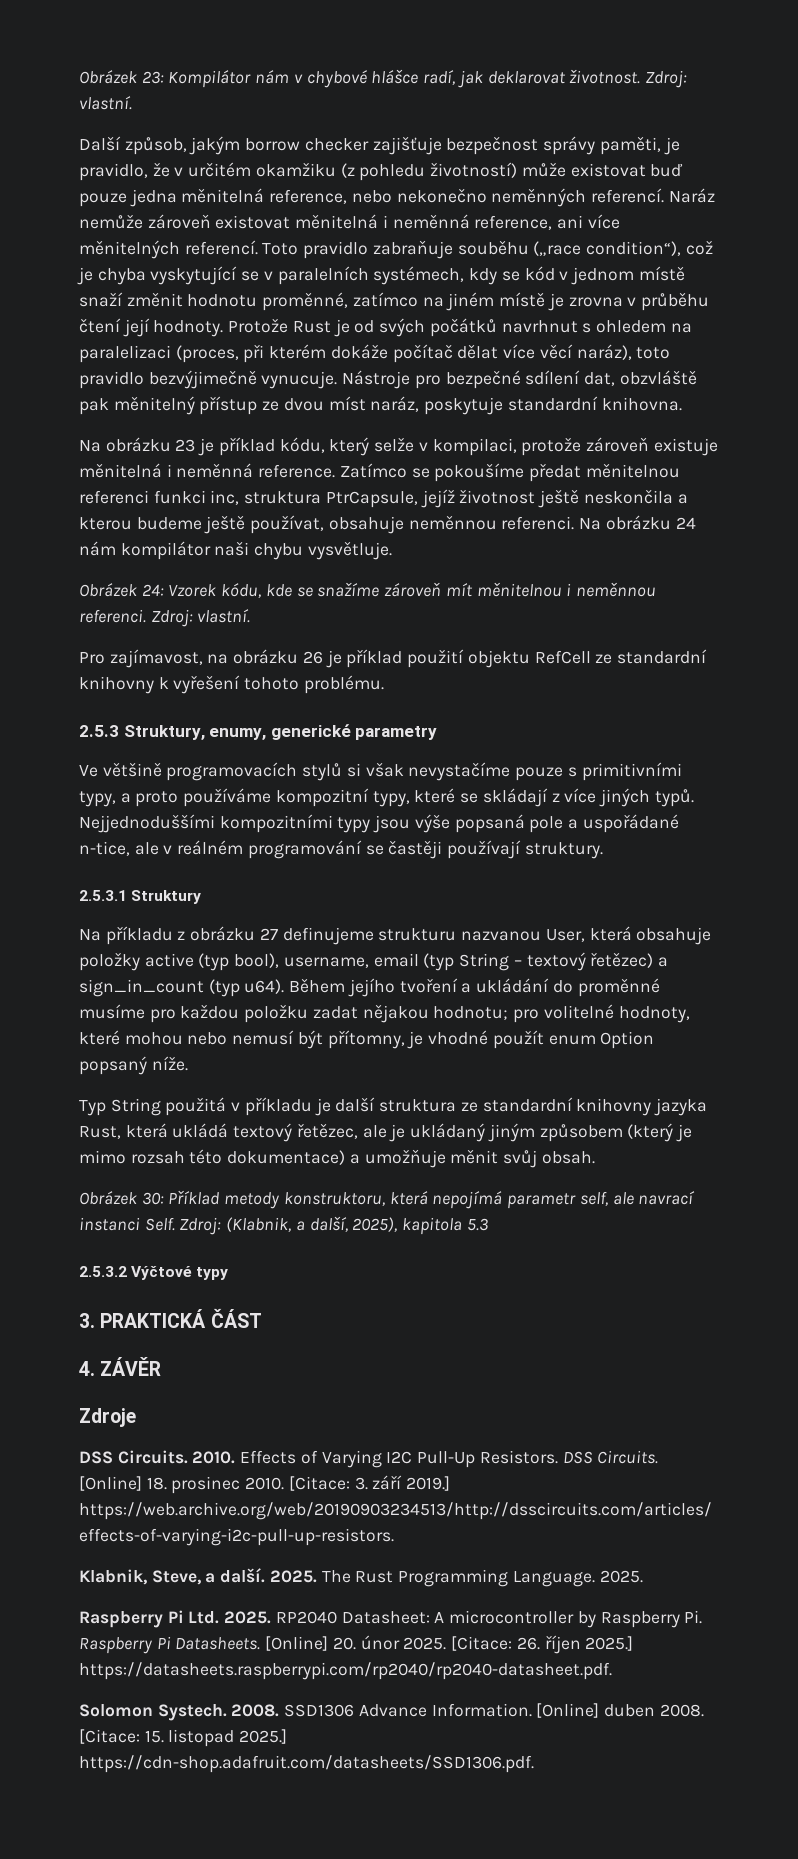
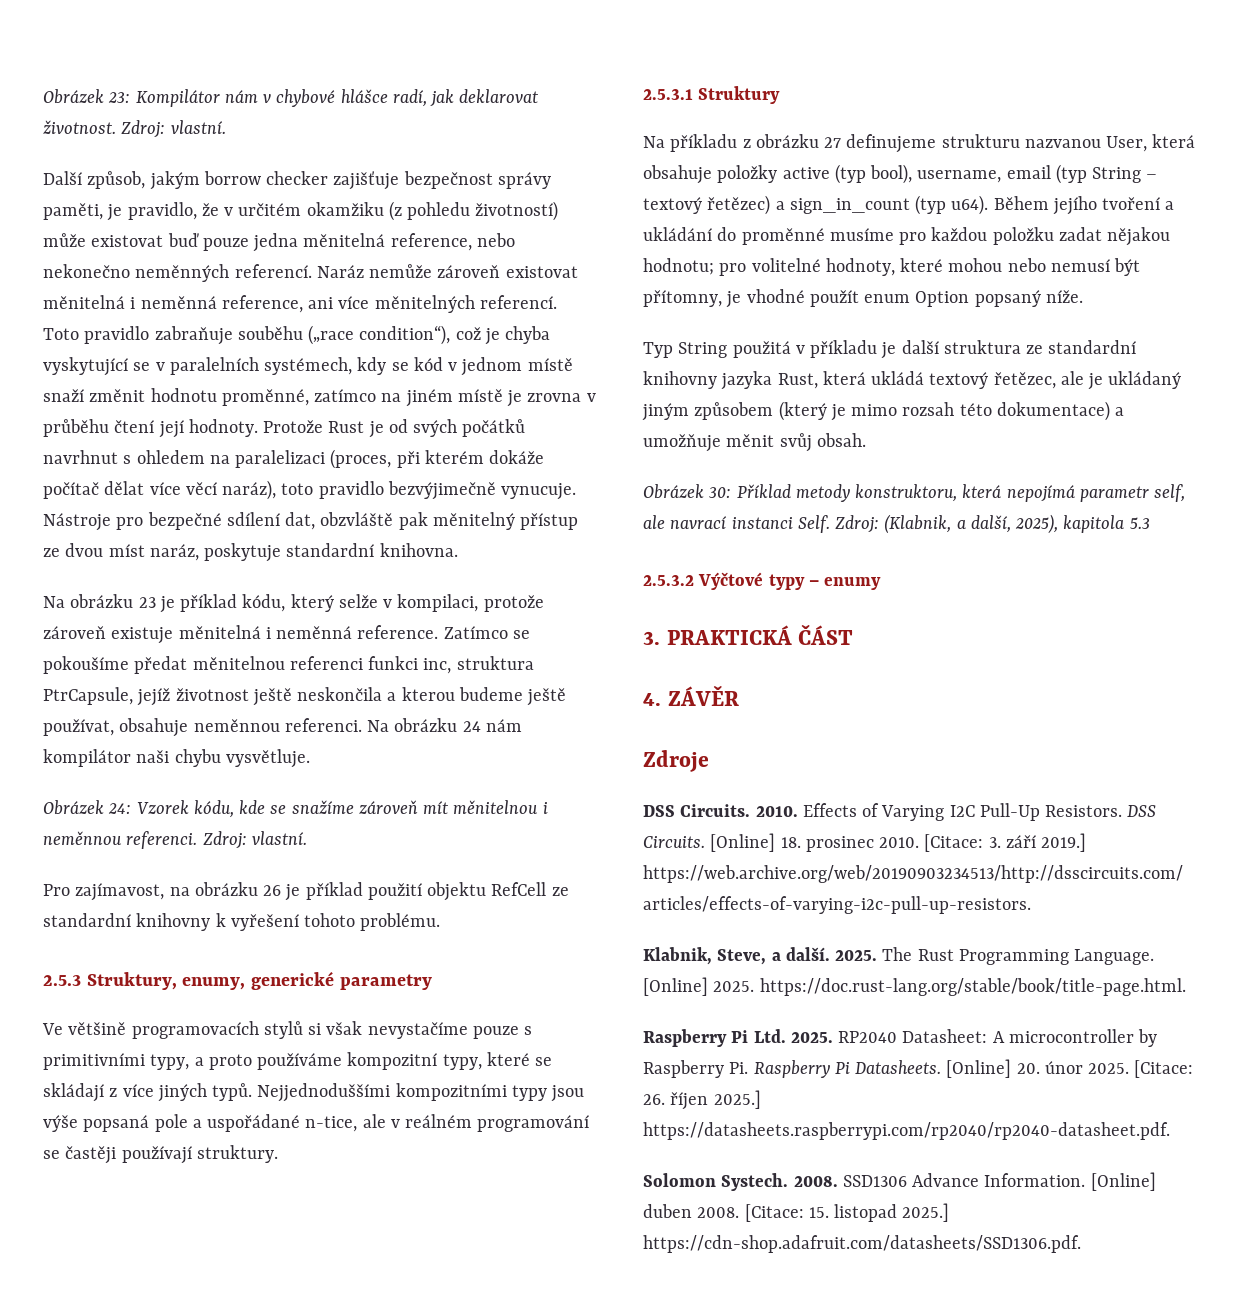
(229, 1273) none -> [808,577,882,590] – enumy
[599,1570,643,1583] 2025. -> [643,977,1186,996] [Online] 2025. https://doc.rust-lang.org/stable/book/title-page.html.

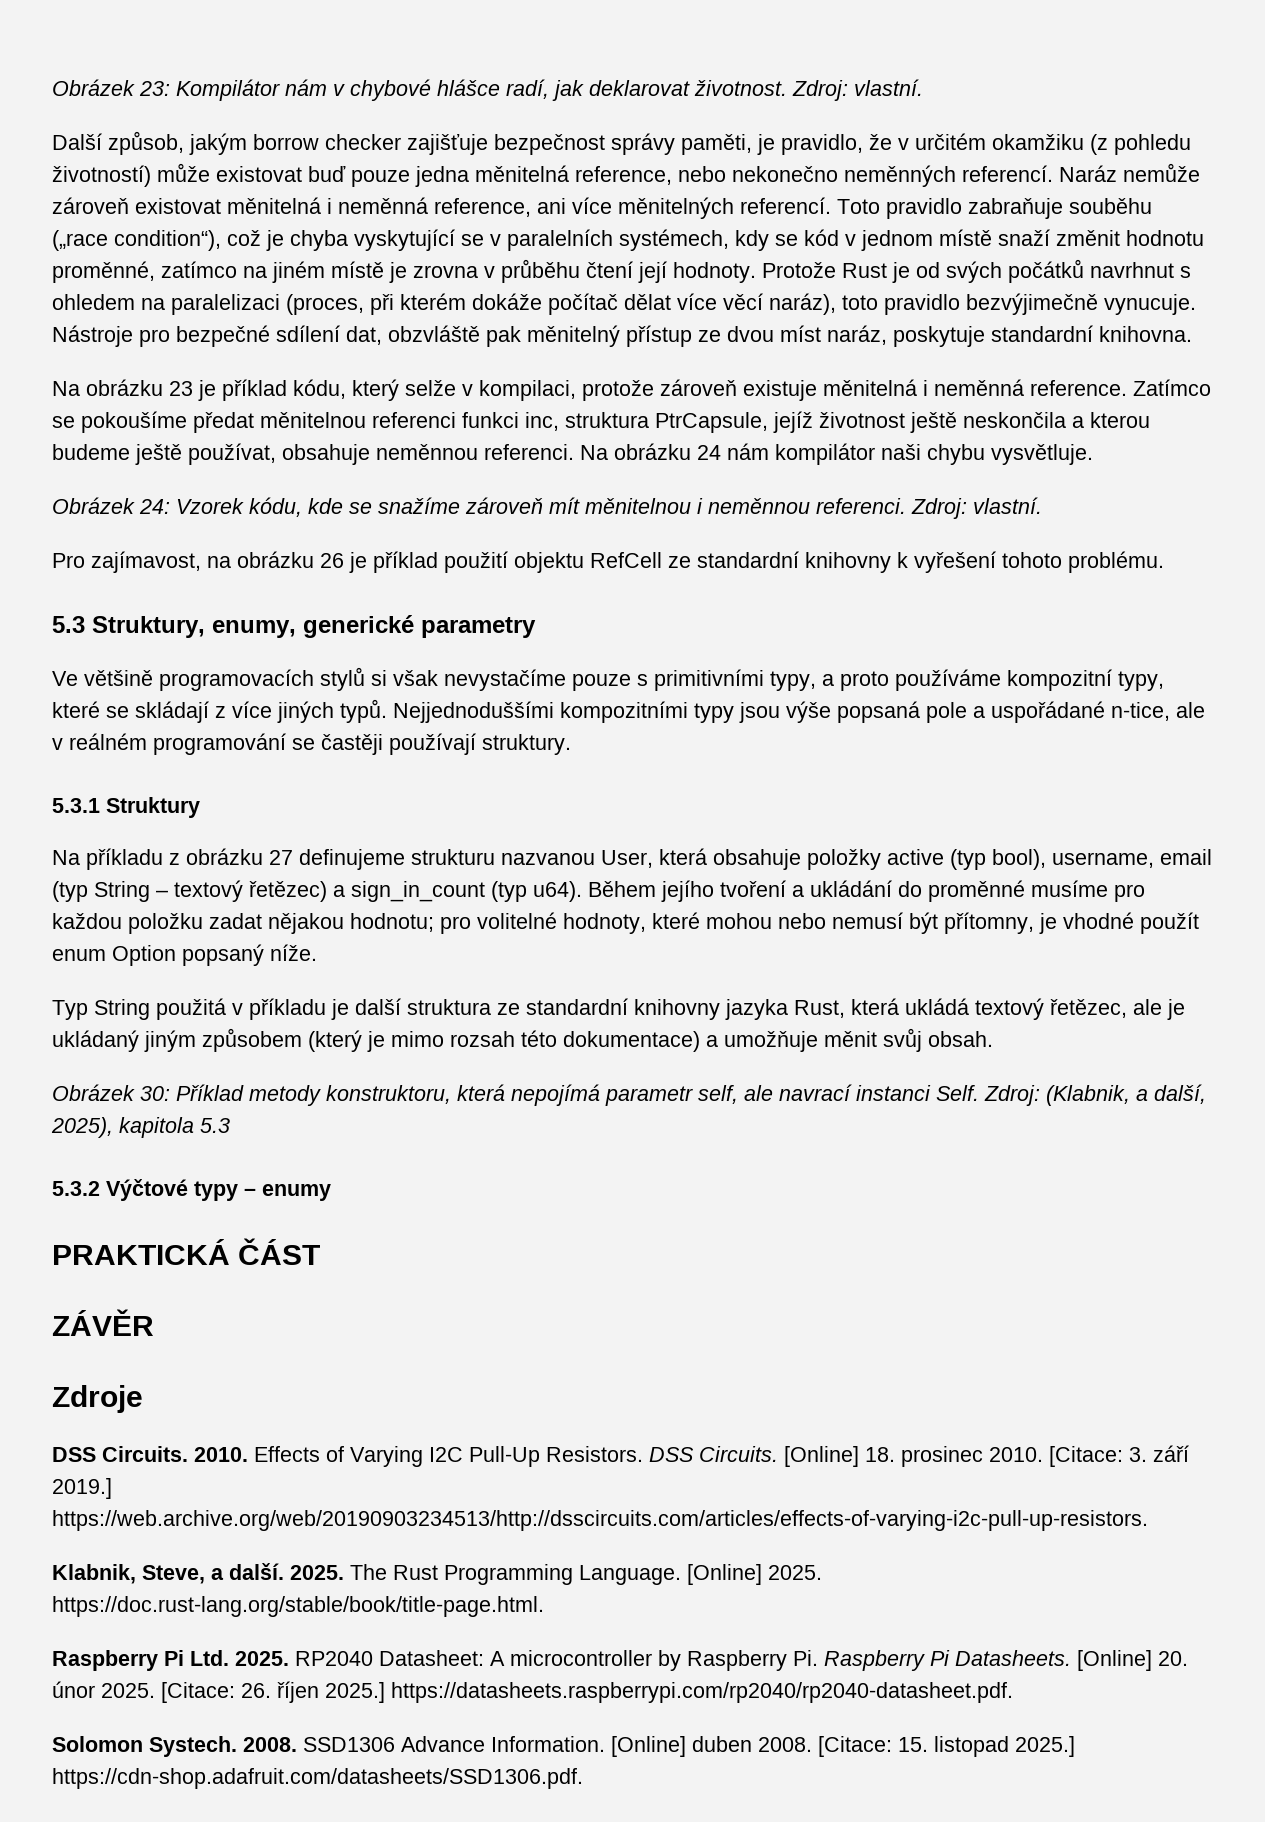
[43,975,81,986] 2.5.3 -> [52,616,85,633] 5.3
[643,89,693,100] 2.5.3.1 -> [52,798,100,813] 5.3.1
[643,575,694,586] 2.5.3.2 -> [52,1181,100,1196] 5.3.2
[643,631,660,645] 3. -> (331, 1192) none
[643,693,661,706] 4. -> (321, 1251) none

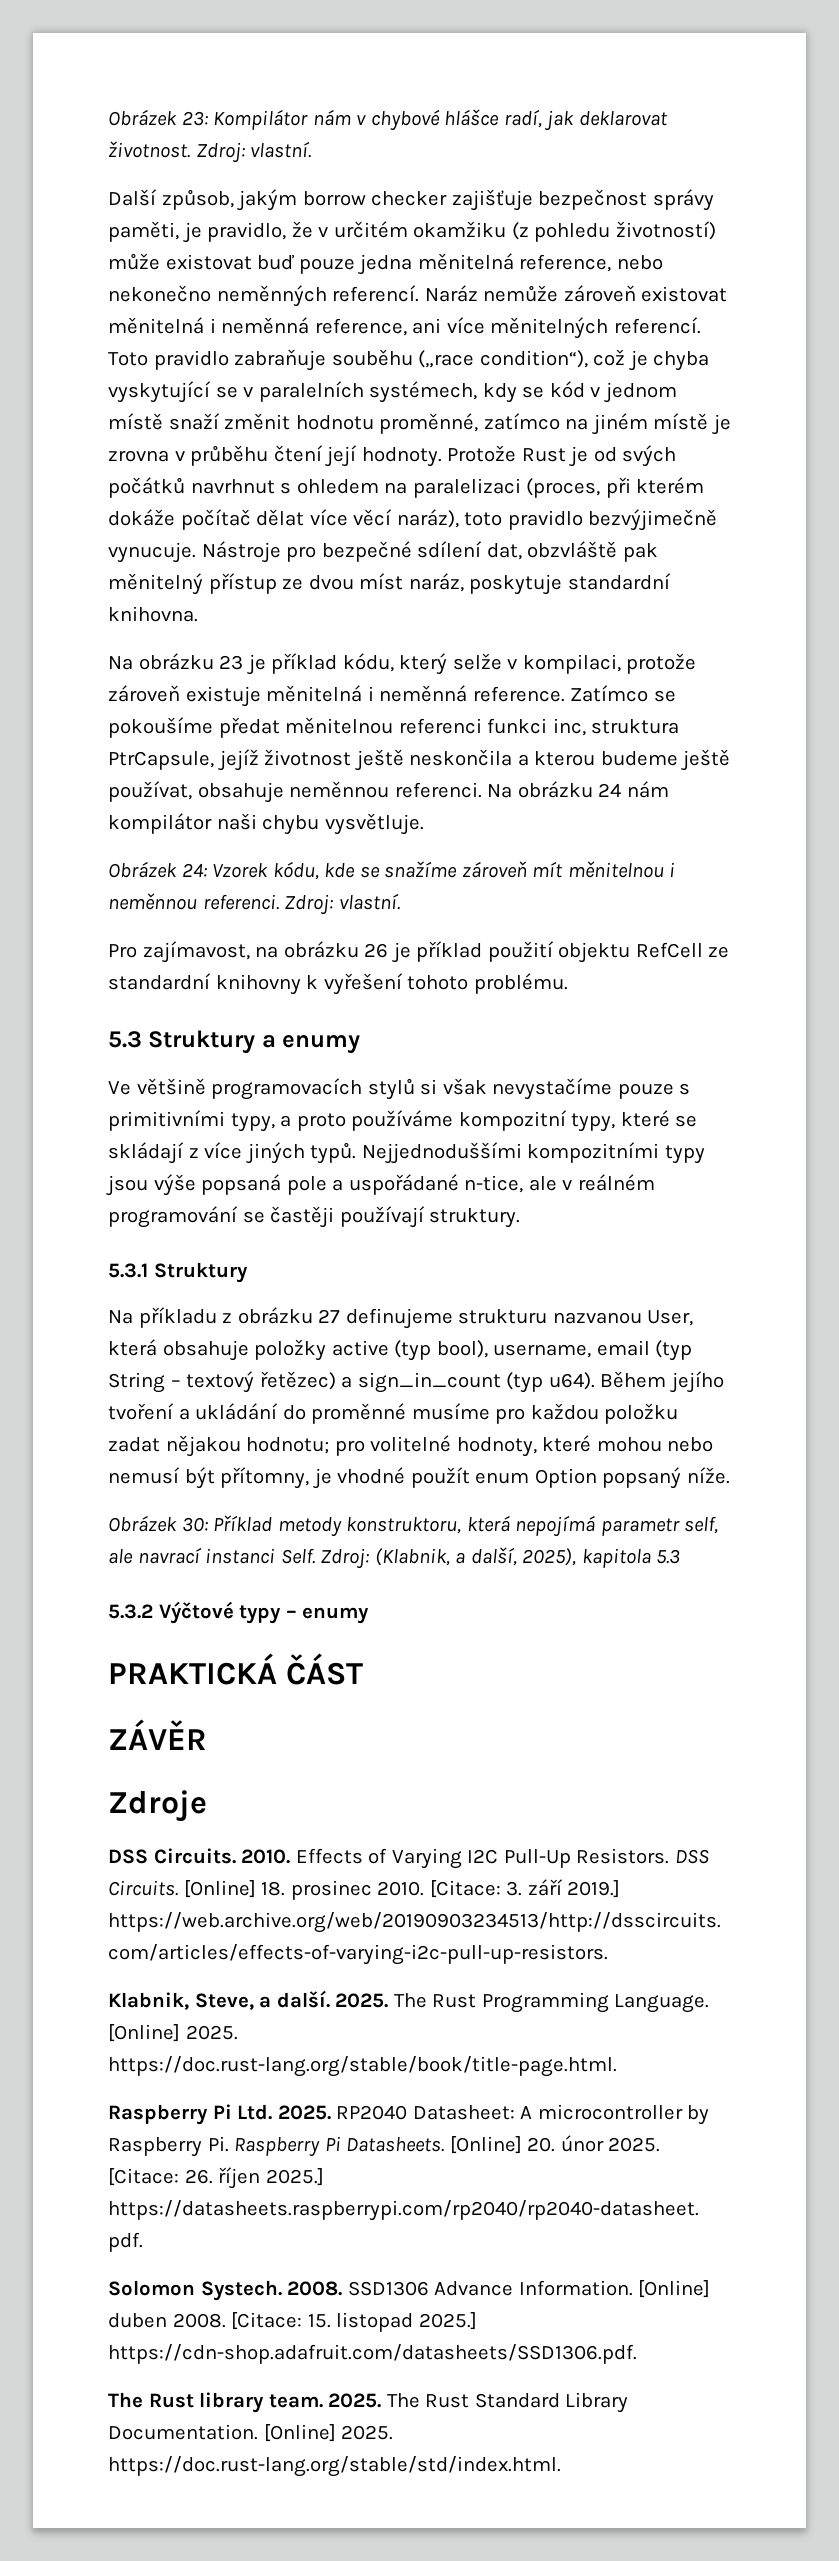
[92,615,536,638] Struktury, enumy, generické parametry -> [148,1030,361,1054] Struktury a enumy
[52,998,1185,1020] [52,1028,993,1052] // Typ String použitá v příkladu je další struktura ze standardní knihovny jazyka Rust, která ukládá textový řetězec, ale je ukládaný jiným způsobem (který je mimo rozsah této dokumentace) a umožňuje měnit svůj obsah. -> (730, 1475) none
(583, 1778) none -> [108,2392,629,2413] [108,2424,394,2442] [108,2456,561,2477] // The Rust library team. 2025. The Rust Standard Library Documentation. [Online] 2025. https://doc.rust-lang.org/stable/std/index.html.

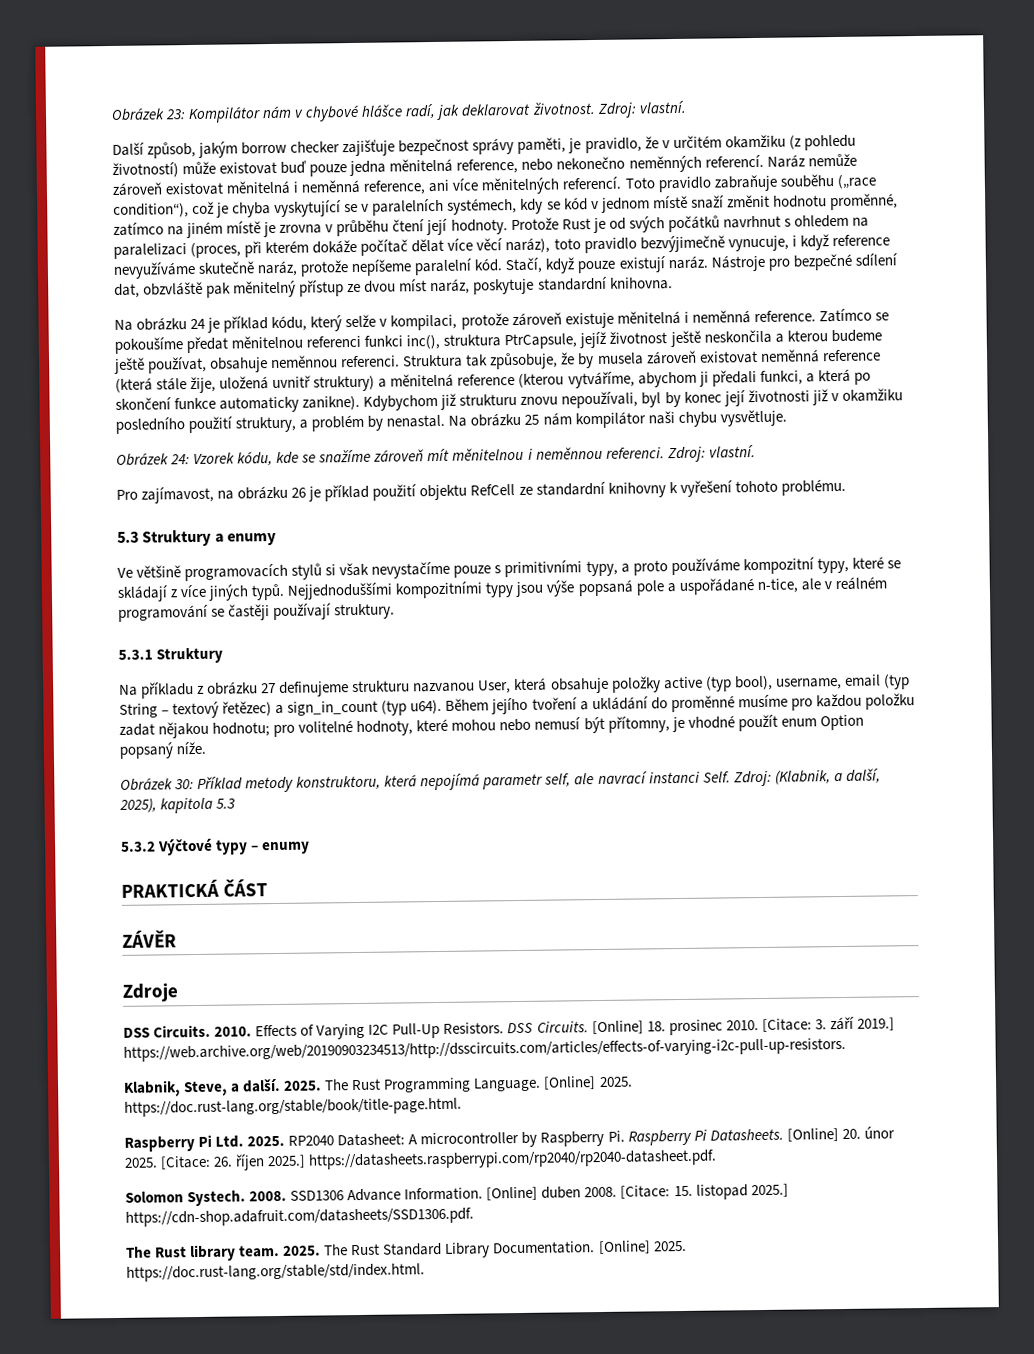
[108,542,196,563] vynucuje. -> [727,234,890,252] [113,255,708,279] vynucuje, i když reference nevyužíváme skutečně naráz, protože nepíšeme paralelní kód. Stačí, když pouze existují naráz.
[219,655,244,670] 23 -> [190,318,207,330] 24
[552,718,586,736] inc, -> [406,334,441,350] inc(),
[487,781,622,798] Na obrázku 24 -> [403,349,881,370] [115,368,871,394] [115,388,903,413] [115,412,540,434] Struktura tak způsobuje, že by musela zároveň existovat neměnná reference (která stále žije, uložená uvnitř struktury) a měnitelná reference (kterou vytváříme, abychom ji předali funkci, a která po skončení funkce automaticky zanikne). Kdybychom již strukturu znovu nepoužívali, byl by konec její životnosti již v okamžiku posledního použití struktury, a problém by nenastal. Na obrázku 25

